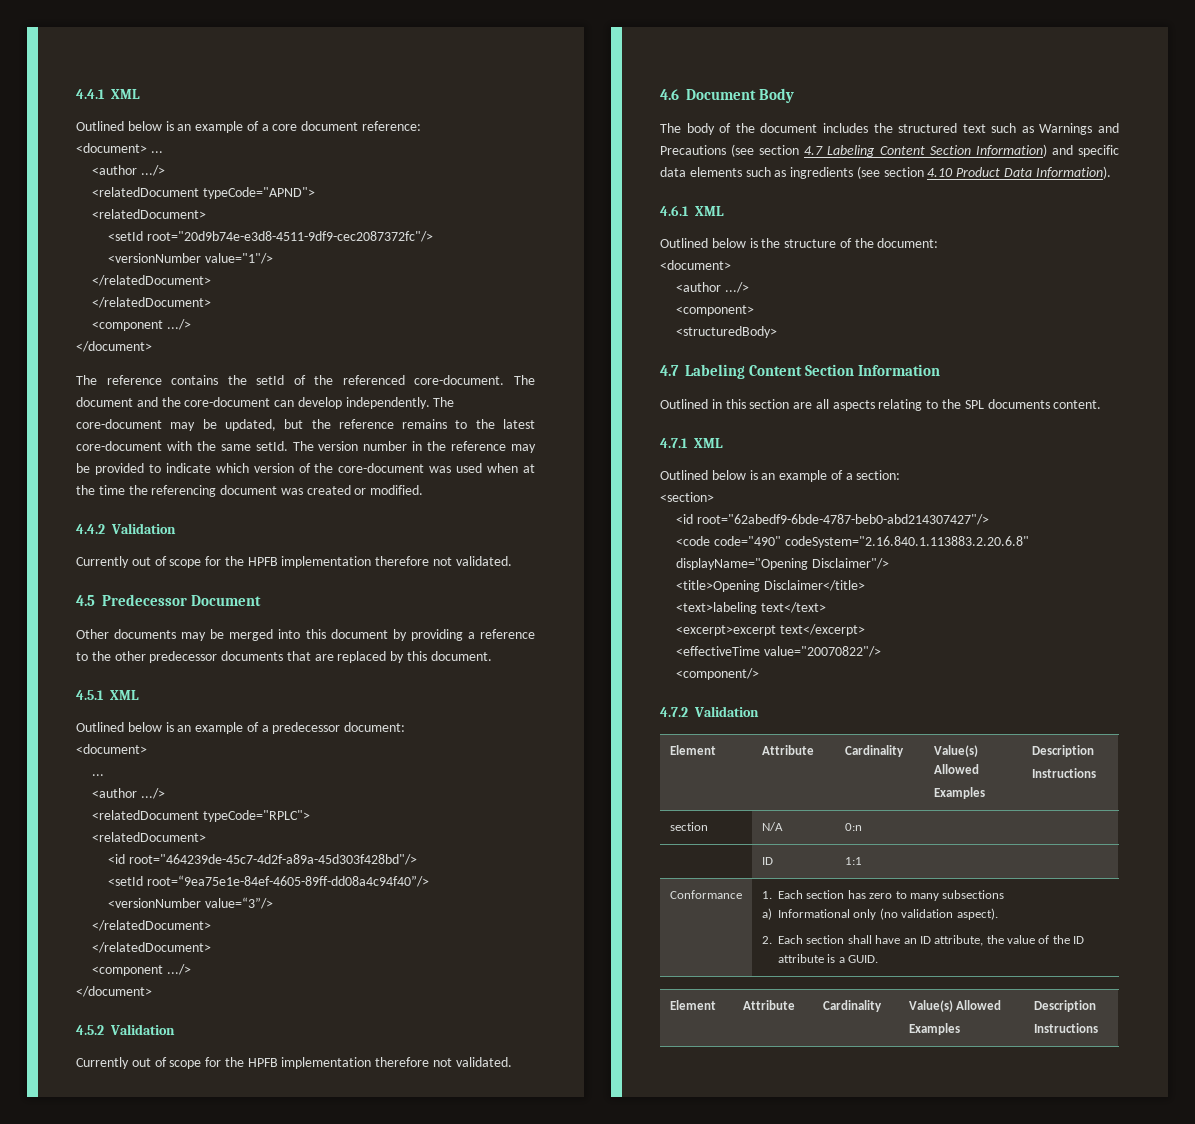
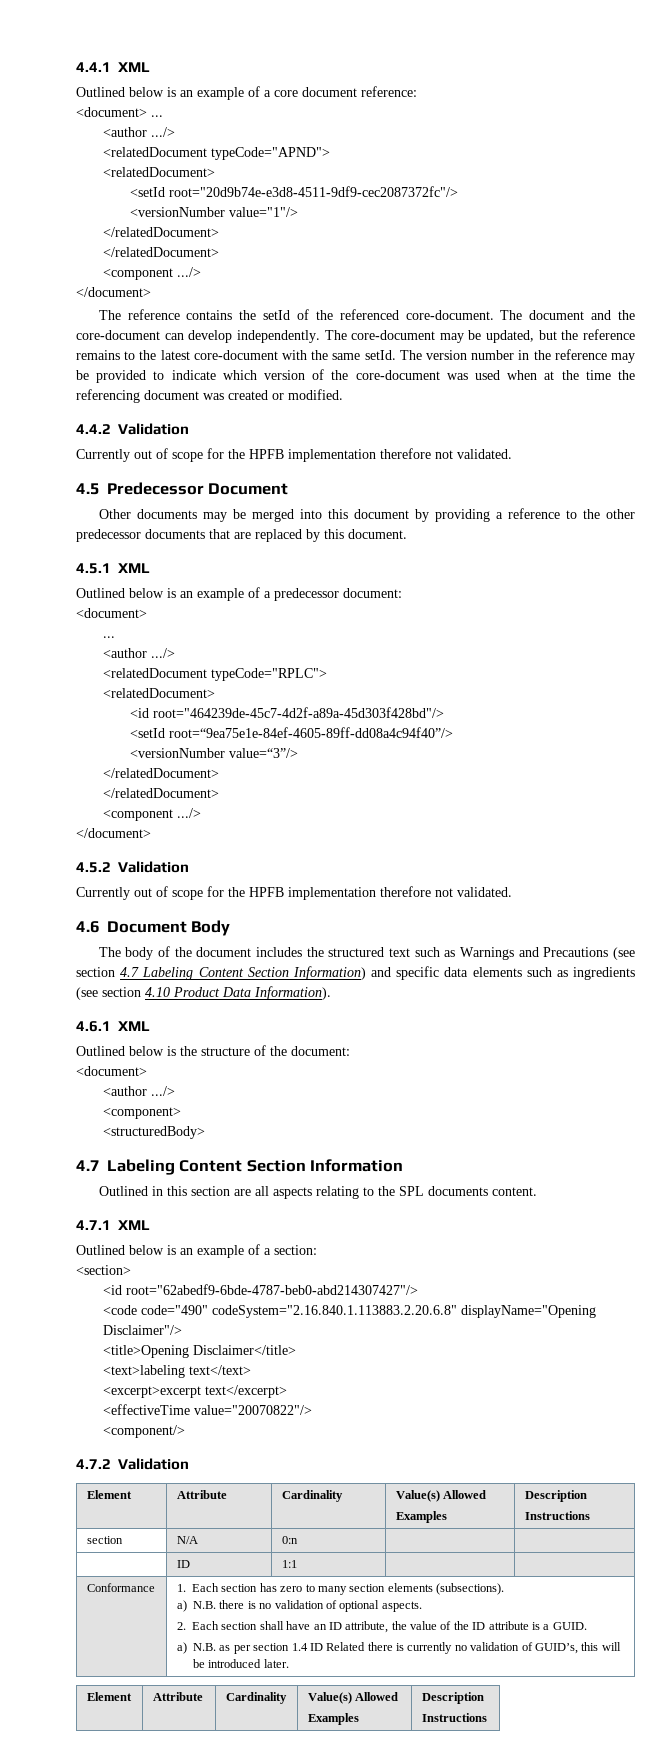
[942,890,1005,899] [761,908,998,920] subsections // a) Informational only (no validation aspect). -> [349,1583,505,1595] [176,1600,422,1612] section elements (subsections). // a) N.B. there is no validation of optional aspects.
(879, 959) none -> [176,1642,621,1654] [193,1659,289,1668] // a) N.B. as per section 1.4 ID Related there is currently no validation of GUID’s, this will be introduced later.

